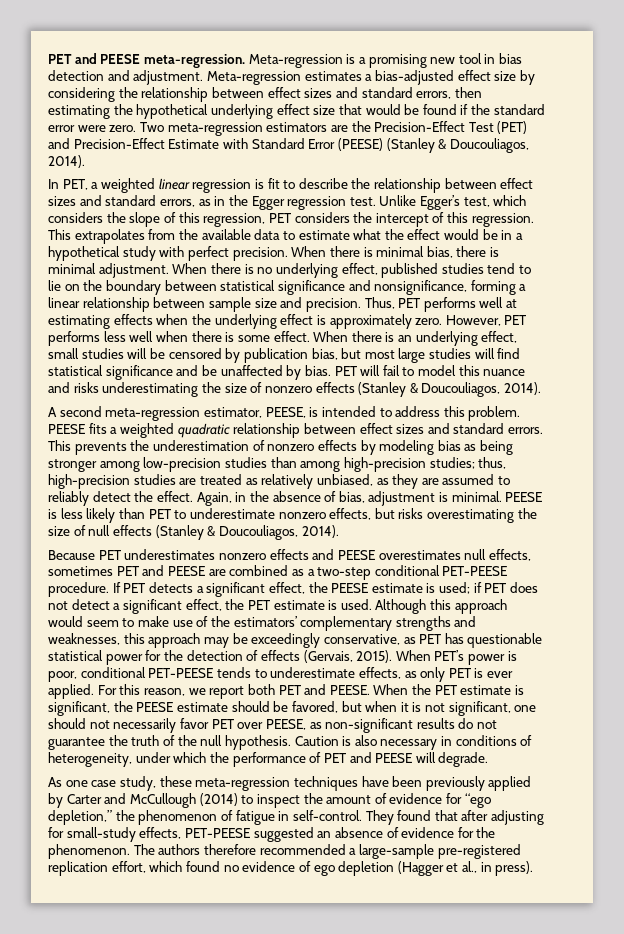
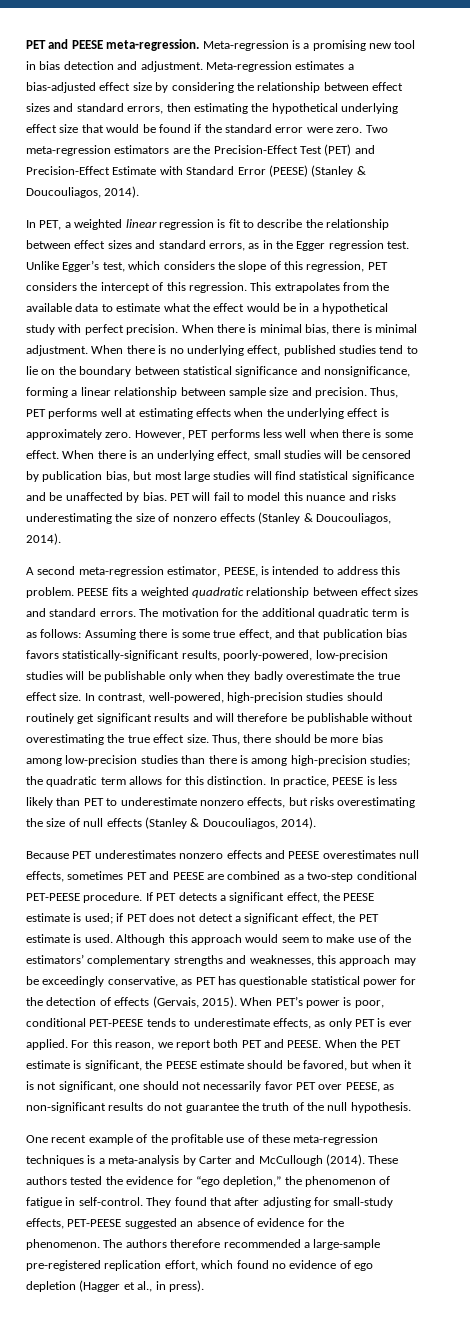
[48,440,514,455] [48,459,97,472] This prevents the underestimation of nonzero effects by modeling bias as being stronger -> [139,608,409,619] [26,629,408,640] [26,650,388,661] [26,671,400,682] [26,692,383,703] [26,713,414,724] [26,734,383,745] The motivation for the additional quadratic term is as follows: Assuming there is some true effect, and that publication bias favors statistically-significant results, poorly-powered, low-precision studies will be publishable only when they badly overestimate the true effect size. In contrast, well-powered, high-precision studies should routinely get significant results and will therefore be publishable without overestimating the true effect size. Thus, there should be more bias
(297, 462) none -> [208,755,248,764] there is
[478,457,507,469] [48,474,511,489] [48,491,502,506] thus, high-precision studies are treated as relatively unbiased, as they are assumed to reliably detect the effect. Again, in the absence of bias, adjustment is minimal. -> [26,776,329,787] the quadratic term allows for this distinction. In practice,
[294,735,533,750] [48,752,489,767] [48,776,532,791] [48,793,387,808] Caution is also necessary in conditions of heterogeneity, under which the performance of PET and PEESE will degrade. // As one case study, these meta-regression techniques have been previously applied by Carter and McCullough (2014) to inspect the amount of -> [26,1134,379,1145] [26,1154,399,1166] [26,1176,123,1185] // One recent example of the profitable use of these meta-regression techniques is a meta-analysis by Carter and McCullough (2014). These authors tested the

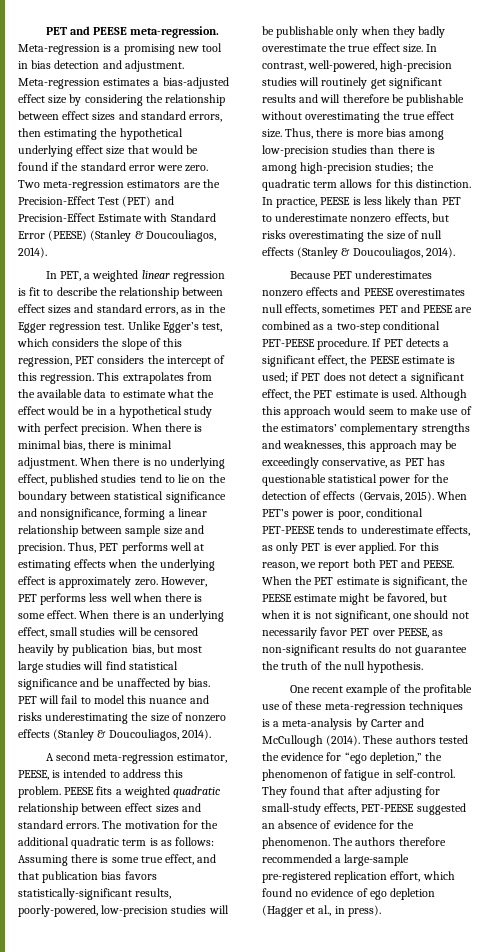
(412, 454) none -> [18,644,54,656] heavily
[346,692,383,701] should -> [299,77,320,86] will
[274,734,327,743] should be -> [345,129,354,137] is
[247,1060,284,1069] should -> [339,593,370,605] might

